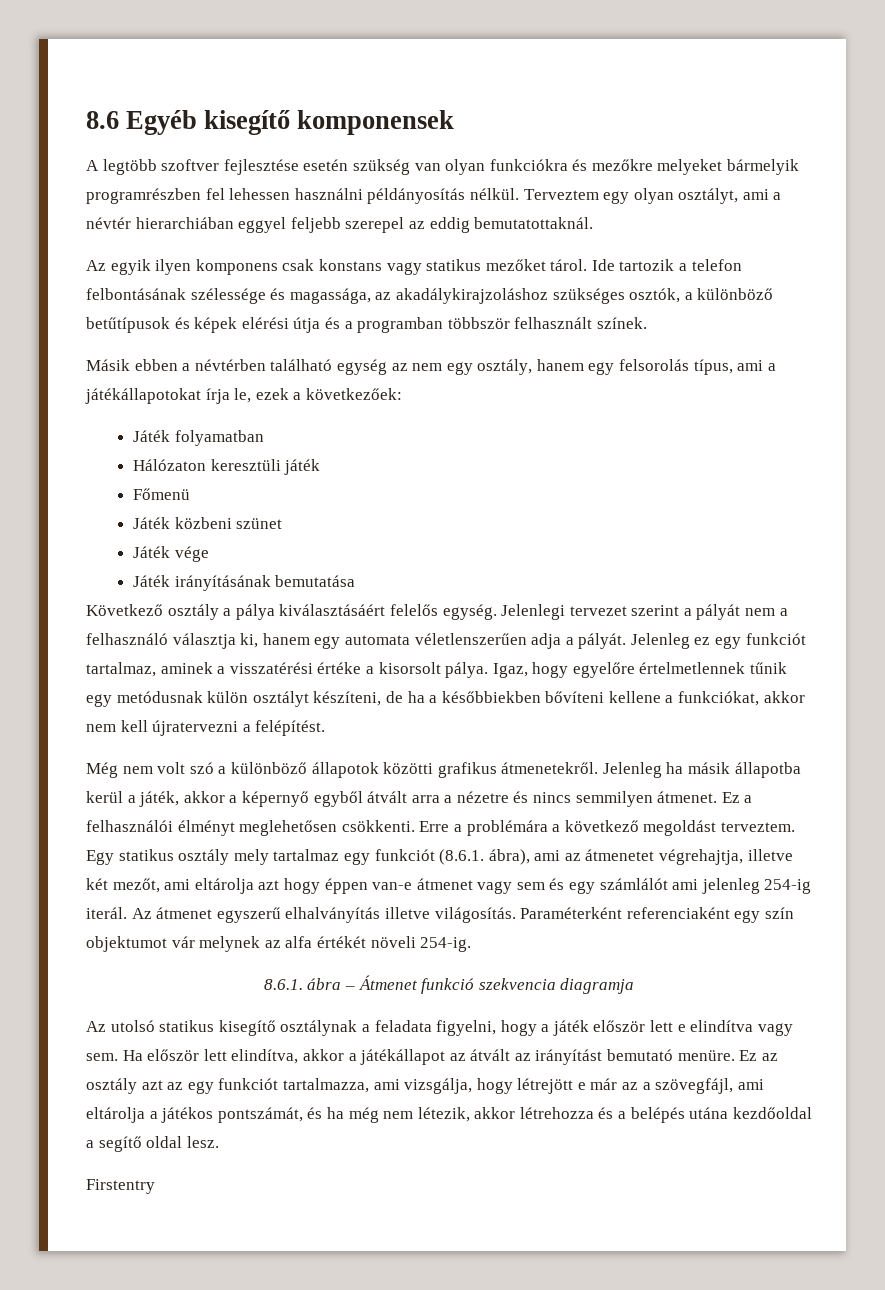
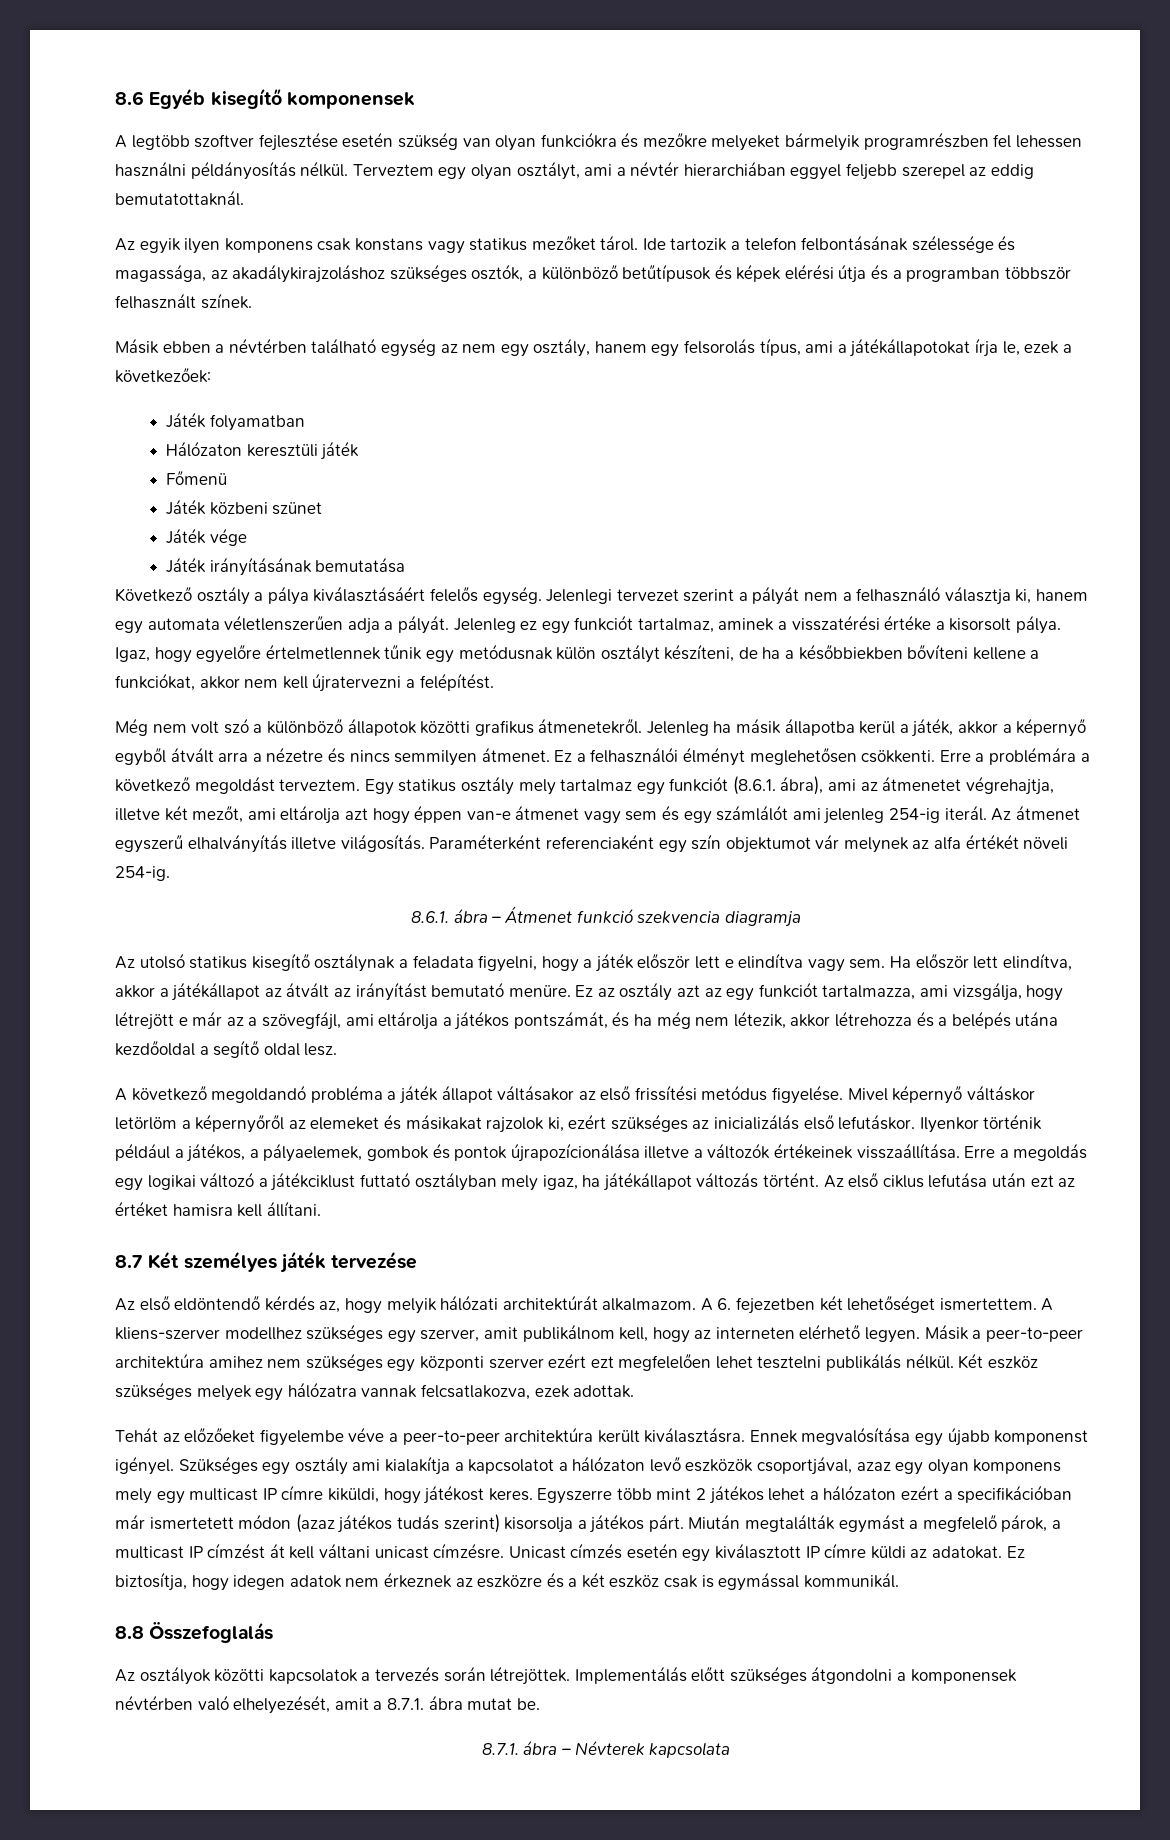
[86,1179,155,1194] Firstentry -> [115,1085,1035,1104] [115,1114,1043,1133] [115,1143,1088,1162] [115,1172,1076,1191] [115,1201,321,1217] [115,1251,418,1273] [115,1295,1054,1314] [115,1324,1083,1343] [115,1353,1038,1372] [115,1382,635,1401] [115,1427,1089,1446] [115,1456,1062,1475] [115,1485,1073,1504] [115,1514,1062,1533] [115,1543,1025,1562] [115,1572,899,1591] [115,1622,274,1643] [115,1666,1017,1685] [115,1695,540,1714] [481,1740,731,1758] A következő megoldandó probléma a játék állapot váltásakor az első frissítési metódus figyelése. Mivel képernyő váltáskor letörlöm a képernyőről az elemeket és másikakat rajzolok ki, ezért szükséges az inicializálás első lefutáskor. Ilyenkor történik például a játékos, a pályaelemek, gombok és pontok újrapozícionálása illetve a változók értékeinek visszaállítása. Erre a megoldás egy logikai változó a játékciklust futtató osztályban mely igaz, ha játékállapot változás történt. Az első ciklus lefutása után ezt az értéket hamisra kell állítani. // 8.7 Két személyes játék tervezése // Az első eldöntendő kérdés az, hogy melyik hálózati architektúrát alkalmazom. A 6. fejezetben két lehetőséget ismertettem. A kliens-szerver modellhez szükséges egy szerver, amit publikálnom kell, hogy az interneten elérhető legyen. Másik a peer-to-peer architektúra amihez nem szükséges egy központi szerver ezért ezt megfelelően lehet tesztelni publikálás nélkül. Két eszköz szükséges melyek egy hálózatra vannak felcsatlakozva, ezek adottak. // Tehát az előzőeket figyelembe véve a peer-to-peer architektúra került kiválasztásra. Ennek megvalósítása egy újabb komponenst igényel. Szükséges egy osztály ami kialakítja a kapcsolatot a hálózaton levő eszközök csoportjával, azaz egy olyan komponens mely egy multicast IP címre kiküldi, hogy játékost keres. Egyszerre több mint 2 játékos lehet a hálózaton ezért a specifikációban már ismertetett módon (azaz játékos tudás szerint) kisorsolja a játékos párt. Miután megtalálták egymást a megfelelő párok, a multicast IP címzést át kell váltani unicast címzésre. Unicast címzés esetén egy kiválasztott IP címre küldi az adatokat. Ez biztosítja, hogy idegen adatok nem érkeznek az eszközre és a két eszköz csak is egymással kommunikál. // 8.8 Összefoglalás // Az osztályok közötti kapcsolatok a tervezés során létrejöttek. Implementálás előtt szükséges átgondolni a komponensek névtérben való elhelyezését, amit a 8.7.1. ábra mutat be. // 8.7.1. ábra – Névterek kapcsolata

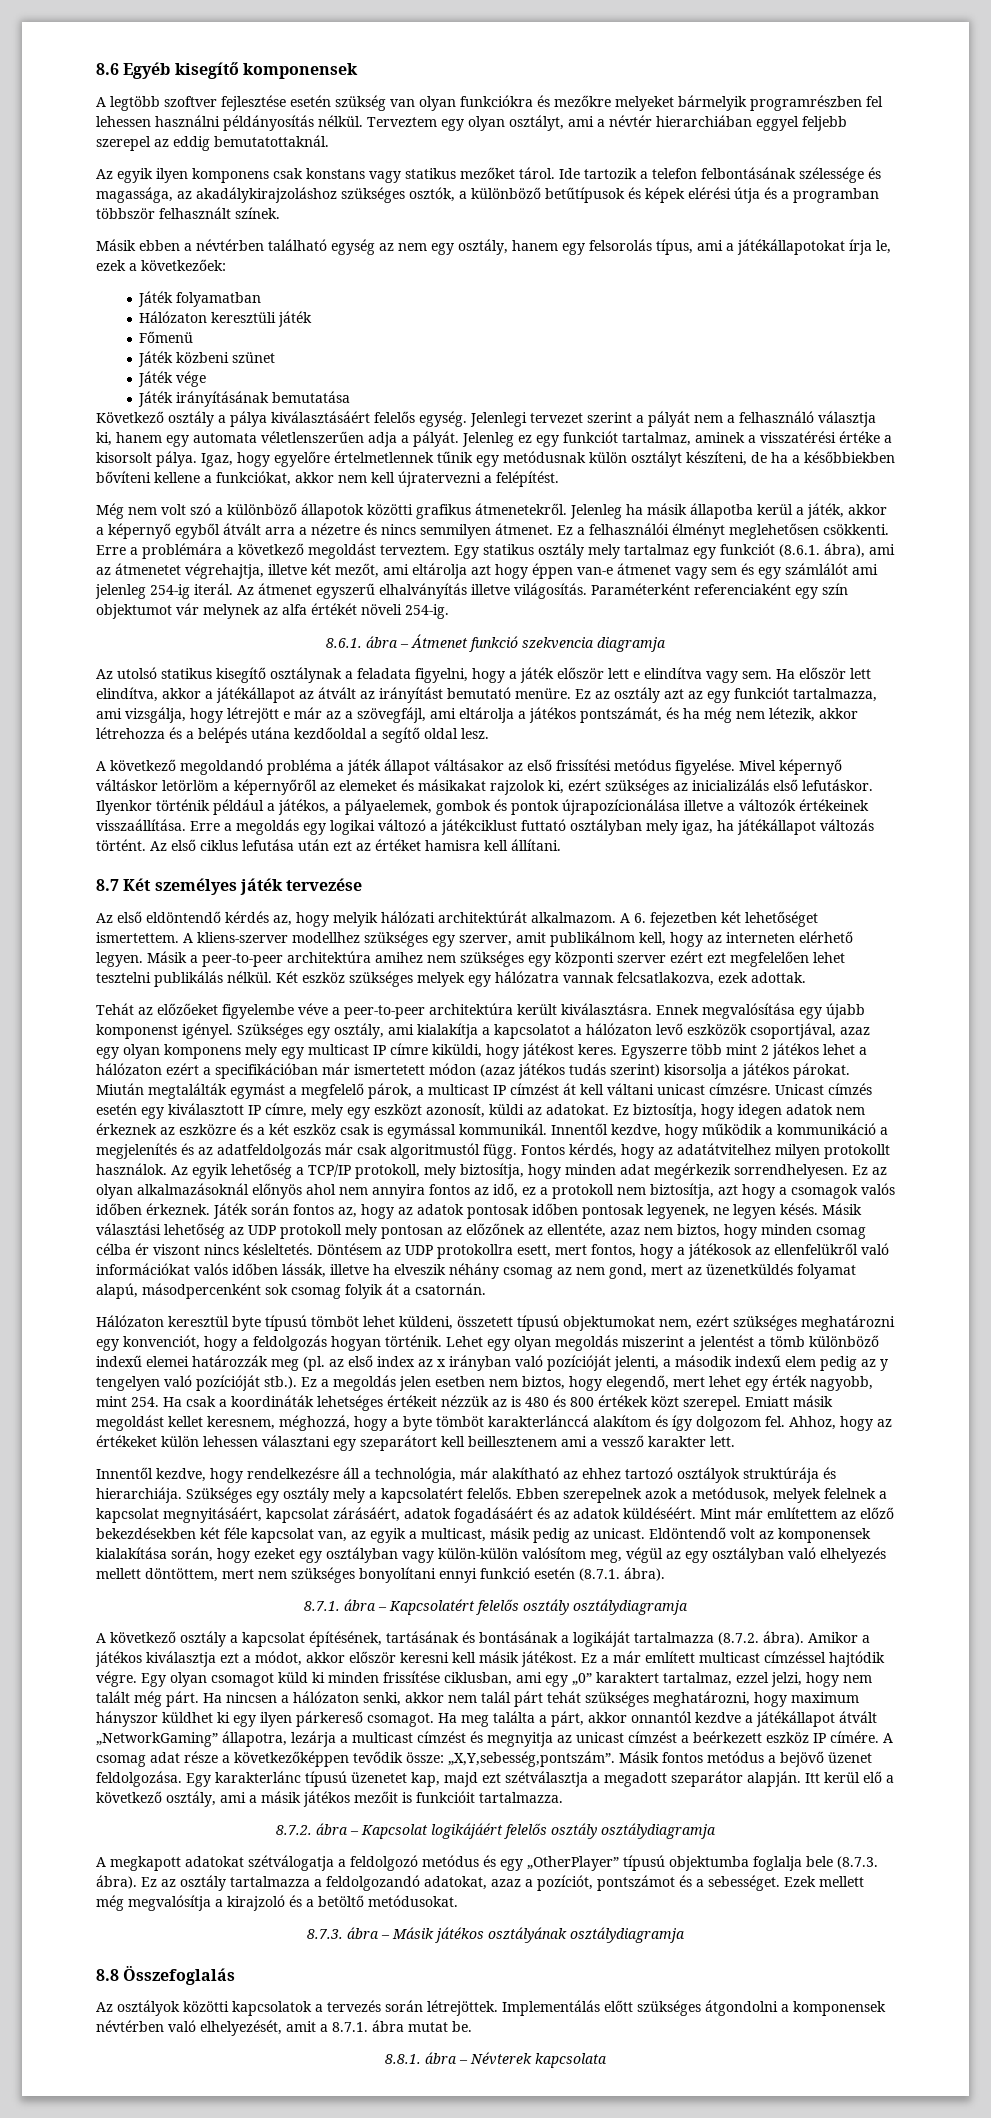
[294,1456,348,1475] osztály -> [334,1023,384,1039] osztály,
[648,1514,684,1532] párt. -> [793,1063,850,1079] párokat.
[824,1543,867,1558] címre -> [265,1103,485,1119] címre, mely egy eszközt azonosít,
(899, 1580) none -> [551,1123,888,1139] [96,1143,890,1159] [96,1163,887,1179] [96,1183,895,1199] [96,1203,862,1219] [96,1223,866,1239] [96,1243,889,1259] [96,1263,856,1279] [96,1283,486,1299] [96,1315,895,1331] [96,1335,879,1351] [96,1355,888,1371] [96,1375,873,1391] [96,1395,833,1411] [96,1415,892,1431] [96,1435,735,1451] [96,1467,836,1483] [96,1487,887,1503] [96,1507,894,1523] [96,1527,871,1543] [96,1547,886,1563] [96,1567,665,1583] [304,1599,688,1615] [96,1631,870,1647] [95,1651,885,1667] [96,1671,872,1687] [96,1691,859,1707] [96,1711,877,1727] [96,1731,893,1747] [96,1751,872,1767] [96,1771,894,1787] [96,1791,563,1807] [276,1823,716,1839] [96,1855,878,1871] [96,1875,864,1891] [96,1895,458,1911] [307,1927,685,1943] Innentől kezdve, hogy működik a kommunikáció a megjelenítés és az adatfeldolgozás már csak algoritmustól függ. Fontos kérdés, hogy az adatátvitelhez milyen protokollt használok. Az egyik lehetőség a TCP/IP protokoll, mely biztosítja, hogy minden adat megérkezik sorrendhelyesen. Ez az olyan alkalmazásoknál előnyös ahol nem annyira fontos az idő, ez a protokoll nem biztosítja, azt hogy a csomagok valós időben érkeznek. Játék során fontos az, hogy az adatok pontosak időben pontosak legyenek, ne legyen késés. Másik választási lehetőség az UDP protokoll mely pontosan az előzőnek az ellentéte, azaz nem biztos, hogy minden csomag célba ér viszont nincs késleltetés. Döntésem az UDP protokollra esett, mert fontos, hogy a játékosok az ellenfelükről való információkat valós időben lássák, illetve ha elveszik néhány csomag az nem gond, mert az üzenetküldés folyamat alapú, másodpercenként sok csomag folyik át a csatornán. // Hálózaton keresztül byte típusú tömböt lehet küldeni, összetett típusú objektumokat nem, ezért szükséges meghatározni egy konvenciót, hogy a feldolgozás hogyan történik. Lehet egy olyan megoldás miszerint a jelentést a tömb különböző indexű elemei határozzák meg (pl. az első index az x irányban való pozícióját jelenti, a második indexű elem pedig az y tengelyen való pozícióját stb.). Ez a megoldás jelen esetben nem biztos, hogy elegendő, mert lehet egy érték nagyobb, mint 254. Ha csak a koordináták lehetséges értékeit nézzük az is 480 és 800 értékek közt szerepel. Emiatt másik megoldást kellet keresnem, méghozzá, hogy a byte tömböt karakterlánccá alakítom és így dolgozom fel. Ahhoz, hogy az értékeket külön lehessen választani egy szeparátort kell beillesztenem ami a vessző karakter lett. // Innentől kezdve, hogy rendelkezésre áll a technológia, már alakítható az ehhez tartozó osztályok struktúrája és hierarchiája. Szükséges egy osztály mely a kapcsolatért felelős. Ebben szerepelnek azok a metódusok, melyek felelnek a kapcsolat megnyitásáért, kapcsolat zárásáért, adatok fogadásáért és az adatok küldéséért. Mint már említettem az előző bekezdésekben két féle kapcsolat van, az egyik a multicast, másik pedig az unicast. Eldöntendő volt az komponensek kialakítása során, hogy ezeket egy osztályban vagy külön-külön valósítom meg, végül az egy osztályban való elhelyezés mellett döntöttem, mert nem szükséges bonyolítani ennyi funkció esetén (8.7.1. ábra). // 8.7.1. ábra – Kapcsolatért felelős osztály osztálydiagramja // A következő osztály a kapcsolat építésének, tartásának és bontásának a logikáját tartalmazza (8.7.2. ábra). Amikor a játékos kiválasztja ezt a módot, akkor először keresni kell másik játékost. Ez a már említett multicast címzéssel hajtódik végre. Egy olyan csomagot küld ki minden frissítése ciklusban, ami egy „0” karaktert tartalmaz, ezzel jelzi, hogy nem talált még párt. Ha nincsen a hálózaton senki, akkor nem talál párt tehát szükséges meghatározni, hogy maximum hányszor küldhet ki egy ilyen párkereső csomagot. Ha meg találta a párt, akkor onnantól kezdve a játékállapot átvált „NetworkGaming” állapotra, lezárja a multicast címzést és megnyitja az unicast címzést a beérkezett eszköz IP címére. A csomag adat része a következőképpen tevődik össze: „X,Y,sebesség,pontszám”. Másik fontos metódus a bejövő üzenet feldolgozása. Egy karakterlánc típusú üzenetet kap, majd ezt szétválasztja a megadott szeparátor alapján. Itt kerül elő a következő osztály, ami a másik játékos mezőit is funkcióit tartalmazza. // 8.7.2. ábra – Kapcsolat logikájáért felelős osztály osztálydiagramja // A megkapott adatokat szétválogatja a feldolgozó metódus és egy „OtherPlayer” típusú objektumba foglalja bele (8.7.3. ábra). Ez az osztály tartalmazza a feldolgozandó adatokat, azaz a pozíciót, pontszámot és a sebességet. Ezek mellett még megvalósítja a kirajzoló és a betöltő metódusokat. // 8.7.3. ábra – Másik játékos osztályának osztálydiagramja
[481,1743,519,1755] 8.7.1. -> [385,2054,421,2064] 8.8.1.

